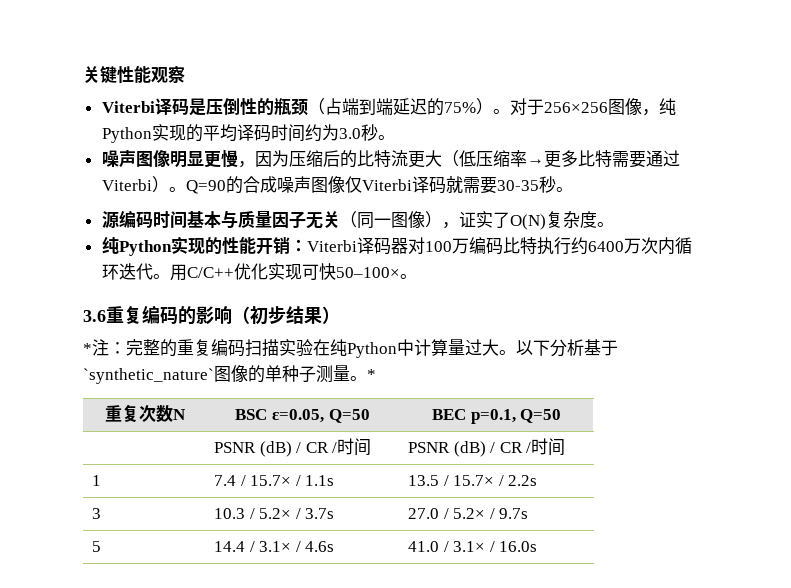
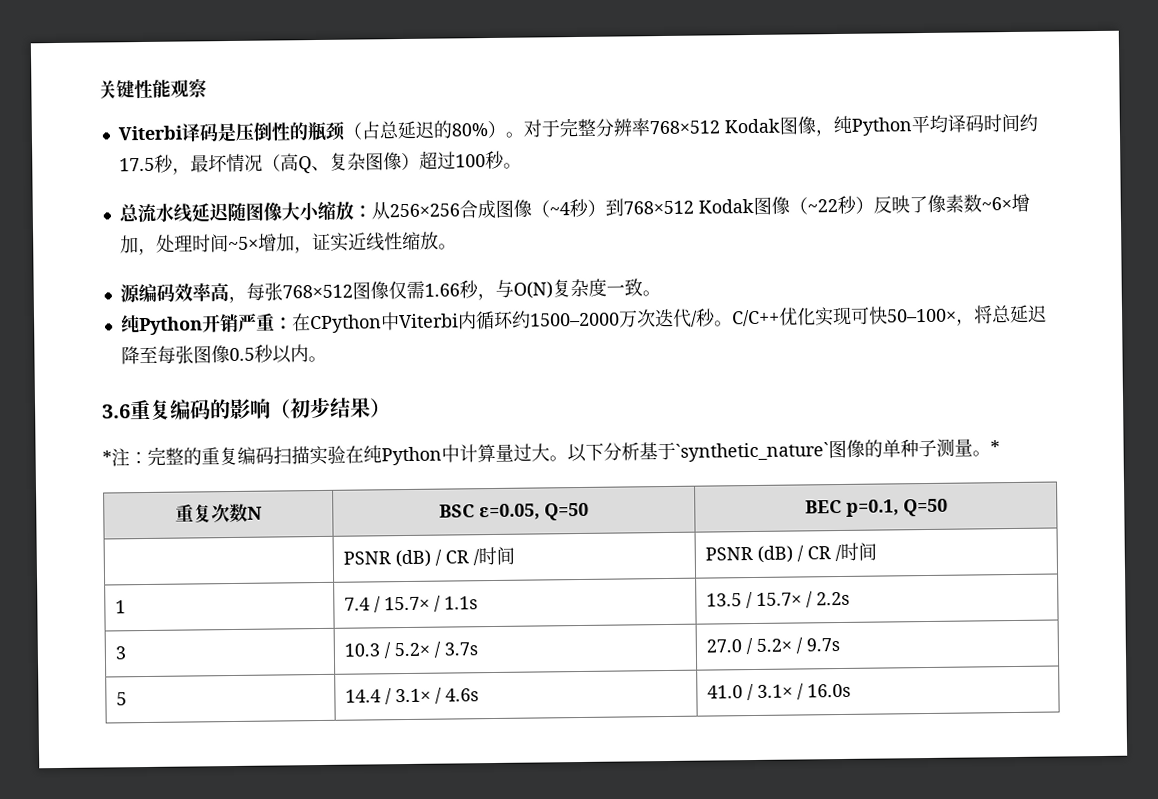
[341,98,608,116] 端到端延迟的75%）。对于256×256 -> [378,117,780,140] 总延迟的80%）。对于完整分辨率768×512 Kodak
[151,124,203,142] 实现的 -> (912, 126) none
[321,124,395,141] [101,150,680,168] [101,176,573,194] [101,210,510,229] 为3.0秒。 // 噪声图像明显更慢，因为压缩后的比特流更大（低压缩率→更多比特需要通过Viterbi）。Q=90的合成噪声图像仅Viterbi译码就需要30-35秒。 // 源编码时间基本与质量因子无关（同一图像），证实了 -> [118,150,522,175] [118,193,1030,223] [119,231,457,256] [119,279,514,304] 17.5秒，最坏情况（高Q、复杂图像）超过100秒。 // 总流水线延迟随图像大小缩放：从256×256合成图像（~4秒）到768×512 Kodak图像（~22秒）反映了像素数~6×增加，处理时间~5×增加，证实近线性缩放。 // 源编码效率高，每张768×512图像仅需1.66秒，与
(597, 219) none -> [605,278,643,297] 一致
[170,236,692,255] [101,263,187,281] 实现的性能开销：Viterbi译码器对100万编码比特执行约6400万次内循环迭代。用 -> [200,308,733,334] 开销严重：在CPython中Viterbi内循环约1500–2000万次迭代/秒。
(400, 272) none -> [955,304,1047,326] [120,344,309,365] ，将总延迟降至每张图像0.5秒以内

